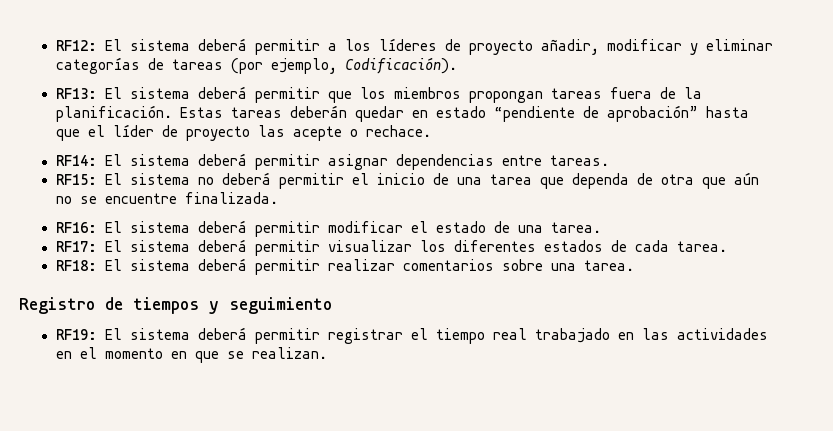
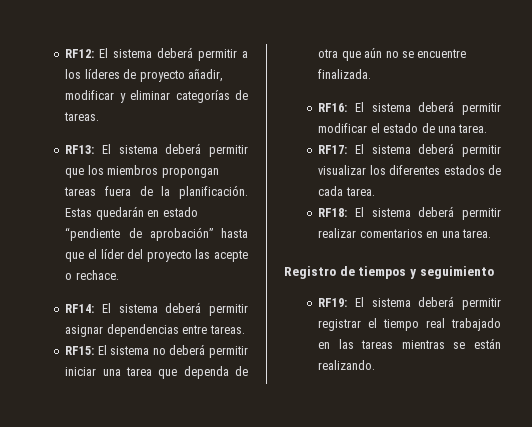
[171,57,457,74] tareas (por ejemplo, Codificación). -> [64,112,100,121] tareas.
[230,105,404,122] tareas deberán quedar -> [95,206,144,220] quedarán
[161,125,178,137] de -> [127,249,144,259] del
[351,173,449,185] el inicio de -> [65,367,97,376] iniciar
[501,259,543,271] sobre -> [426,231,439,238] en
[676,328,768,340] [55,347,327,363] actividades en el momento en que se realizan. -> [361,338,501,349] [318,360,376,370] tareas mientras se están realizando.

